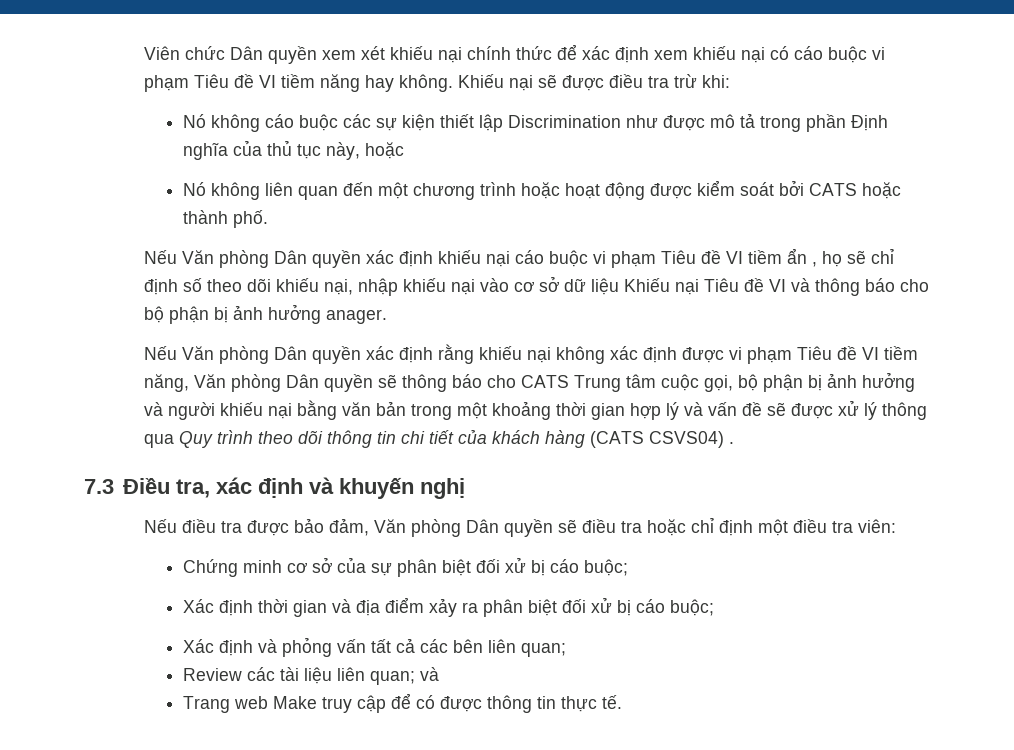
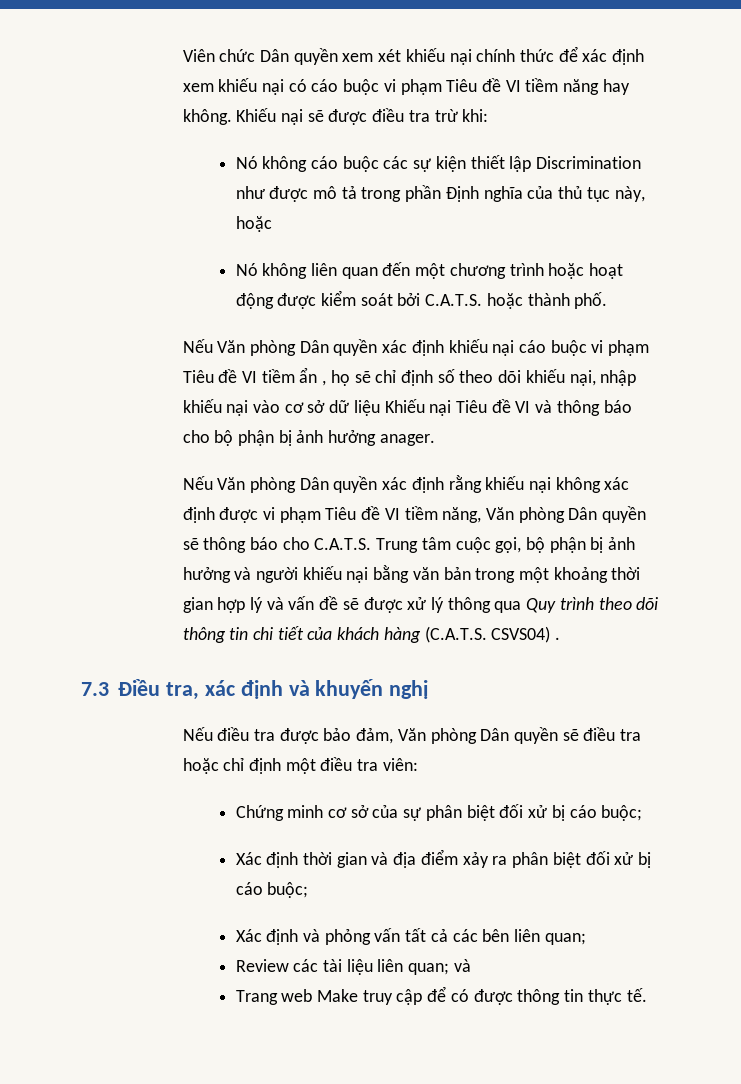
[809,183,858,196] CATS -> [425,294,483,306] C.A.T.S.
[520,375,569,388] CATS -> [314,538,372,550] C.A.T.S.
[589,431,644,448] (CATS -> [424,626,487,643] (C.A.T.S.

